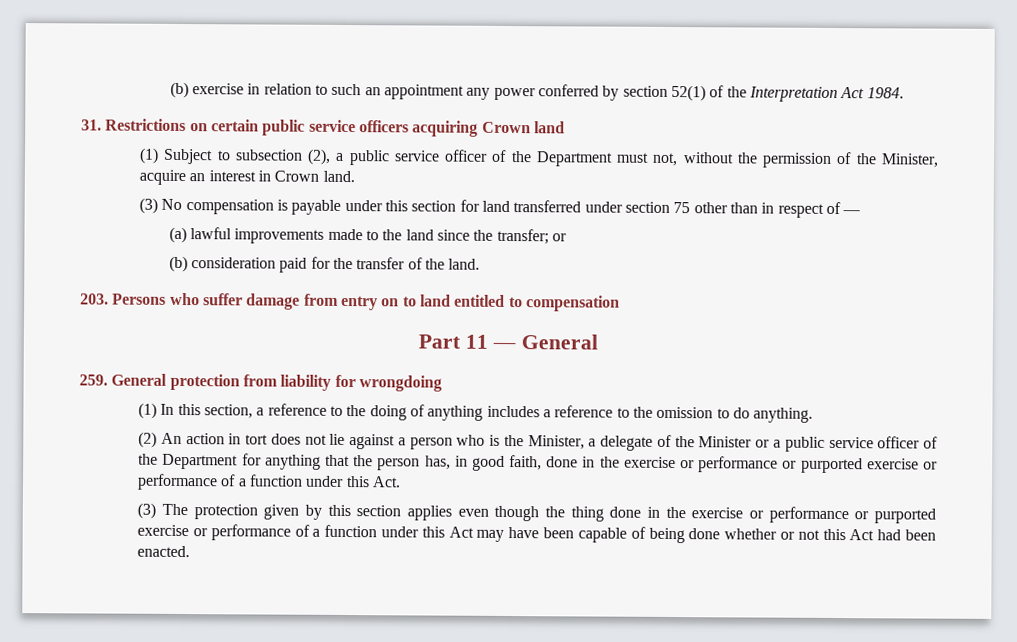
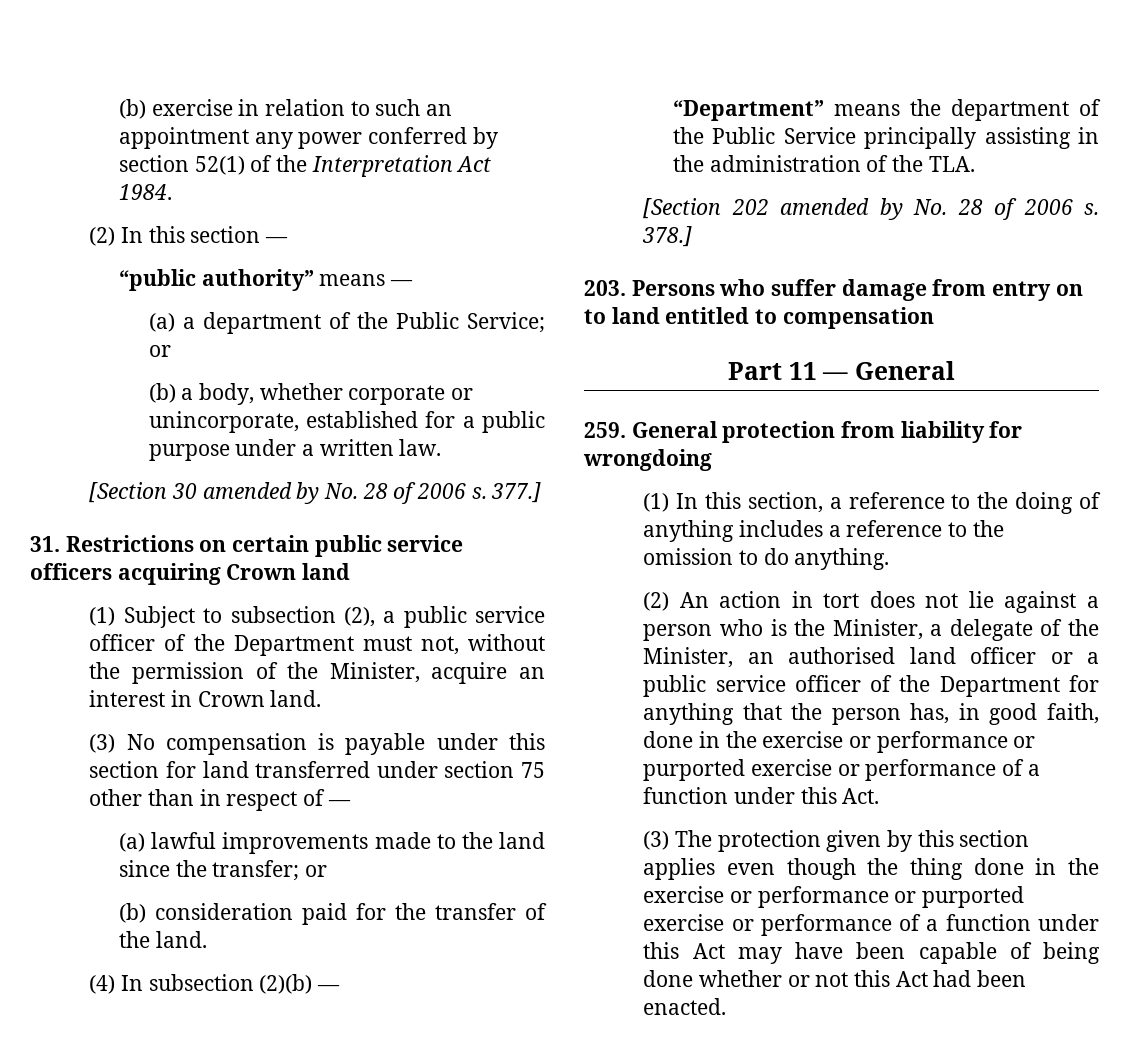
(904, 93) none -> [89,226,289,246] [119,269,414,291] [148,312,545,334] [148,345,171,357] [148,383,474,405] [148,411,545,433] [148,439,442,461] [89,482,542,504] // (2) In this section — // “public authority” means — // (a) a department of the Public Service; or // (b) a body, whether corporate or unincorporate, established for a public purpose under a written law. // [Section 30 amended by No. 28 of 2006 s. 377.]
(481, 264) none -> [89,974,341,994] [673,99,1101,121] [673,127,1099,149] [673,155,975,172] [643,198,1099,220] [642,226,693,247] // (4) In subsection (2)(b) — // “Department” means the department of the Public Service principally assisting in the administration of the TLA. // [Section 202 amended by No. 28 of 2006 s. 378.]
[698,436,753,448] Minister -> [643,647,1037,668] Minister, an authorised land officer

